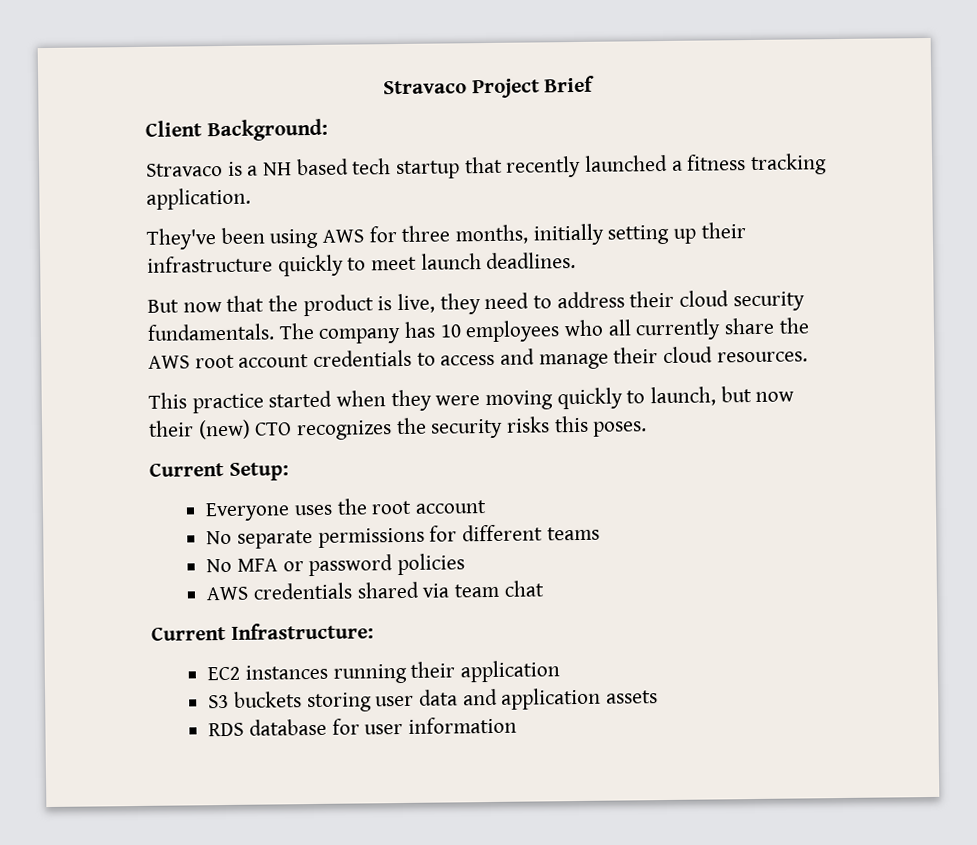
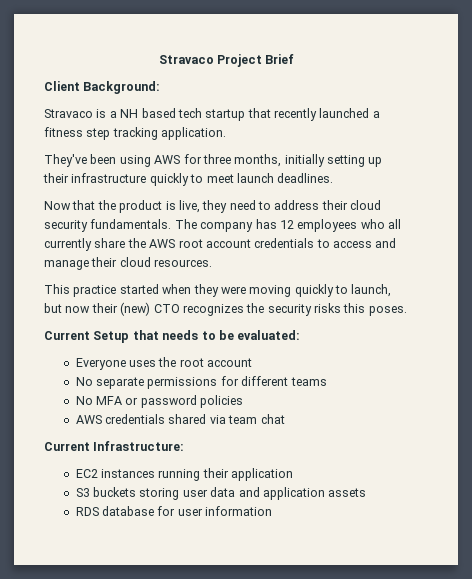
(747, 162) none -> [86,128,111,140] step
[147,299,222,313] But now -> [44,201,71,210] Now
[439,324,462,338] 10 -> [279,220,294,229] 12
[228,462,289,481] Setup: -> [93,330,301,343] Setup that needs to be evaluated:

